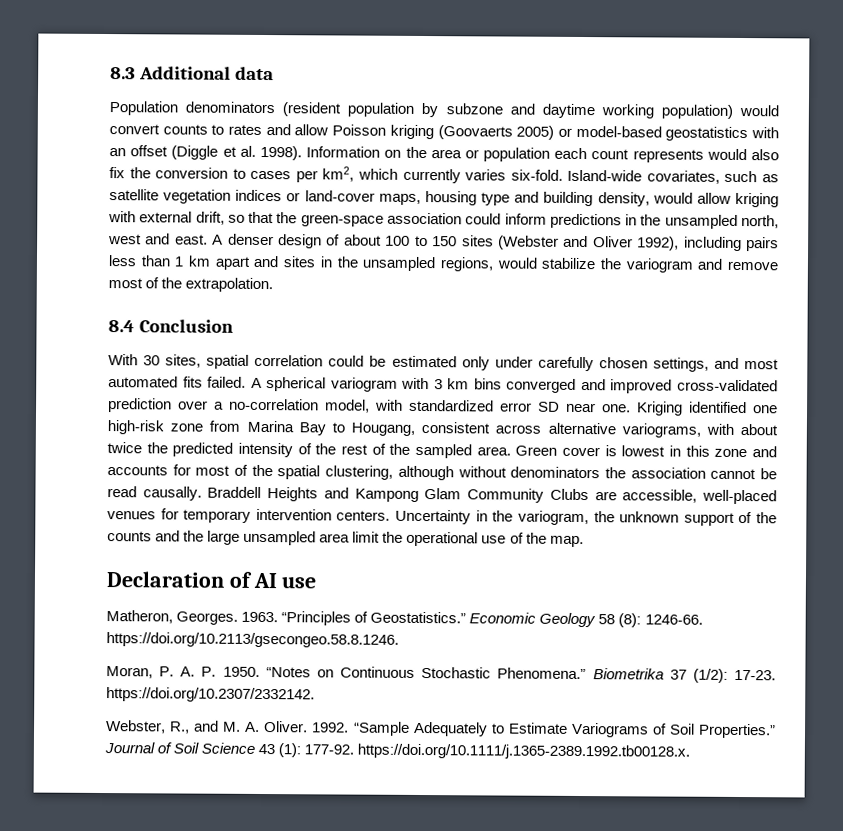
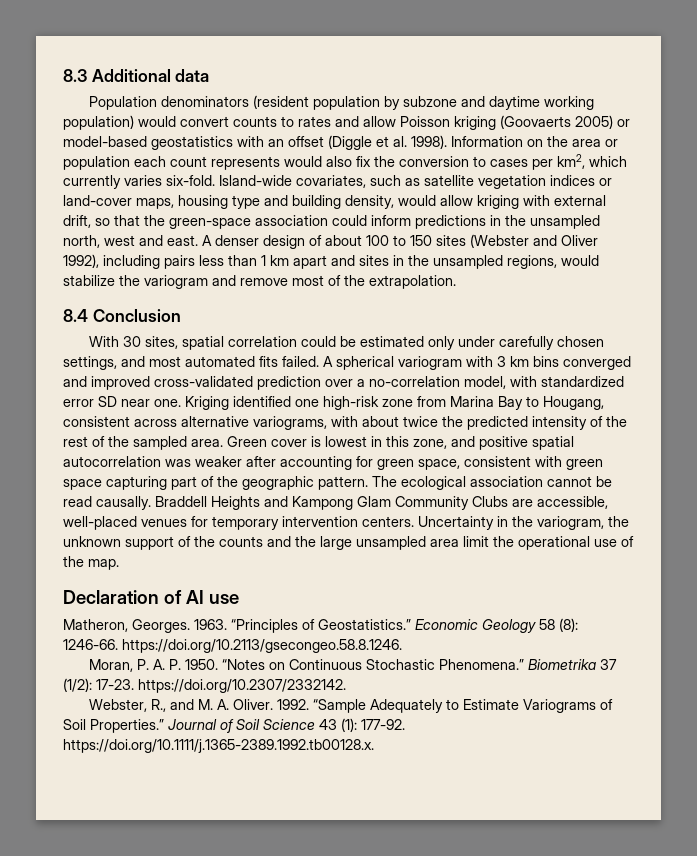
[714,446,777,458] [107,464,626,481] zone and accounts for most of the spatial clustering, although without denominators the -> [413,436,574,450] [63,456,603,470] [63,476,466,490] zone, and positive spatial autocorrelation was weaker after accounting for green space, consistent with green space capturing part of the geographic pattern. The ecological

